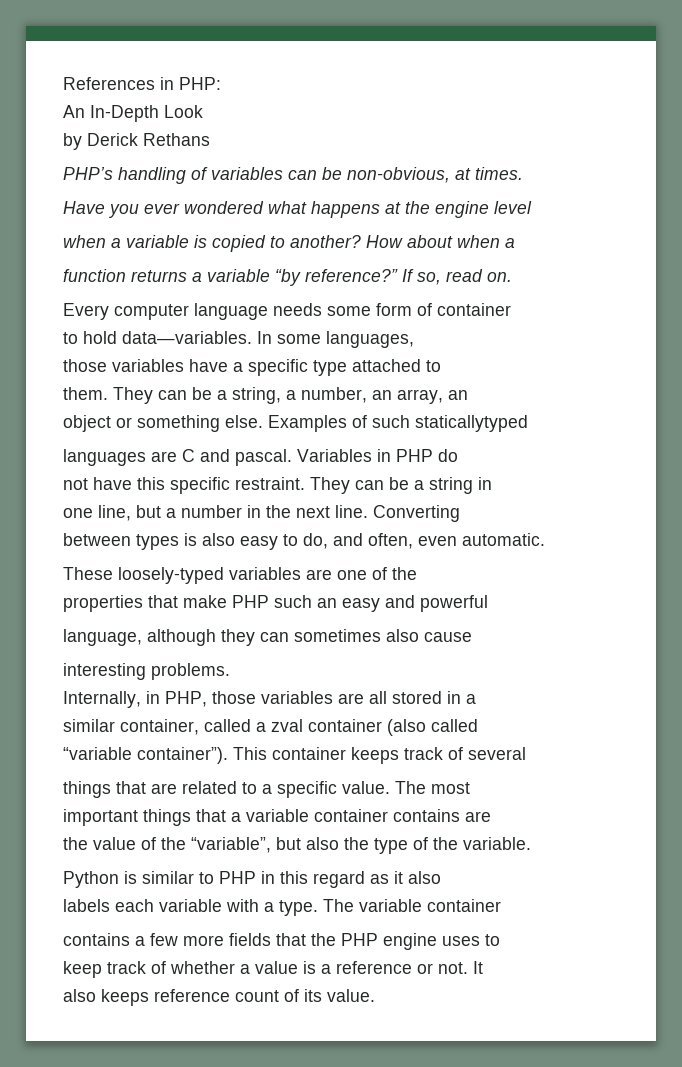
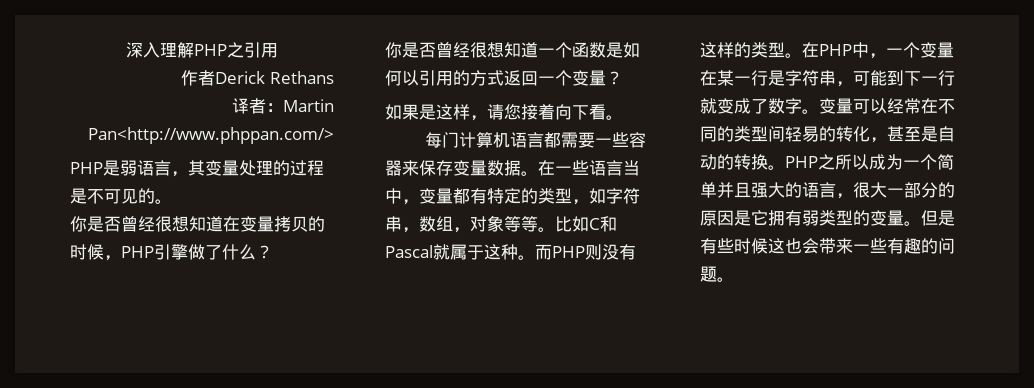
[63,77,221,90] [63,105,203,122] [63,133,210,150] [63,167,523,184] [63,201,532,218] [63,235,515,252] [63,269,512,286] [63,303,511,320] [63,331,414,348] [63,359,441,376] [63,387,468,404] [63,415,528,432] [63,449,458,466] [63,477,492,494] [63,505,460,522] [63,533,545,550] [63,567,417,584] [63,595,488,612] [63,629,472,646] [63,663,230,680] [63,691,476,708] [63,719,478,736] [63,747,526,764] [63,781,470,798] [63,809,491,826] [63,837,531,854] [63,871,441,888] [63,899,501,916] [63,933,500,950] [63,961,483,978] [63,989,375,1006] References in PHP: // An In-Depth Look // by Derick Rethans // PHP’s handling of variables can be non-obvious, at times. // Have you ever wondered what happens at the engine level // when a variable is copied to another? How about when a // function returns a variable “by reference?” If so, read on. // Every computer language needs some form of container // to hold data—variables. In some languages, // those variables have a specific type attached to // them. They can be a string, a number, an array, an // object or something else. Examples of such staticallytyped // languages are C and pascal. Variables in PHP do // not have this specific restraint. They can be a string in // one line, but a number in the next line. Converting // between types is also easy to do, and often, even automatic. // These loosely-typed variables are one of the // properties that make PHP such an easy and powerful // language, although they can sometimes also cause // interesting problems. // Internally, in PHP, those variables are all stored in a // similar container, called a zval container (also called // “variable container”). This container keeps track of several // things that are related to a specific value. The most // important things that a variable container contains are // the value of the “variable”, but also the type of the variable. // Python is similar to PHP in this regard as it also // labels each variable with a type. The variable container // contains a few more fields that the PHP engine uses to // keep track of whether a value is a reference or not. It // also keeps reference count of its value. -> [126,42,278,58] [181,70,334,86] [232,98,334,114] [88,127,334,144] [70,160,324,177] [70,188,172,204] [70,216,325,232] [70,244,273,261] [385,42,640,58] [385,70,623,86] [385,104,623,121] [424,132,646,148] [385,160,640,176] [385,188,640,205] [385,215,617,233] [385,244,636,260] [700,42,954,59] [700,70,955,87] [700,98,955,114] [700,126,955,143] [700,154,954,170] [700,182,955,199] [700,210,955,226] [700,238,955,254] [700,266,734,282] 深入理解PHP之引用 // 作者Derick Rethans // 译者：Martin Pan<http://www.phppan.com/> // PHP是弱语言，其变量处理的过程是不可见的。 // 你是否曾经很想知道在变量拷贝的时候，PHP引擎做了什么？ // 你是否曾经很想知道一个函数是如何以引用的方式返回一个变量？ // 如果是这样，请您接着向下看。 // 每门计算机语言都需要一些容器来保存变量数据。在一些语言当中，变量都有特定的类型，如字符串，数组，对象等等。比如C和Pascal就属于这种。而PHP则没有这样的类型。在PHP中，一个变量在某一行是字符串，可能到下一行就变成了数字。变量可以经常在不同的类型间轻易的转化，甚至是自动的转换。PHP之所以成为一个简单并且强大的语言，很大一部分的原因是它拥有弱类型的变量。但是有些时候这也会带来一些有趣的问题。

